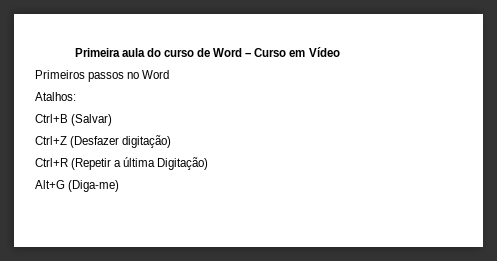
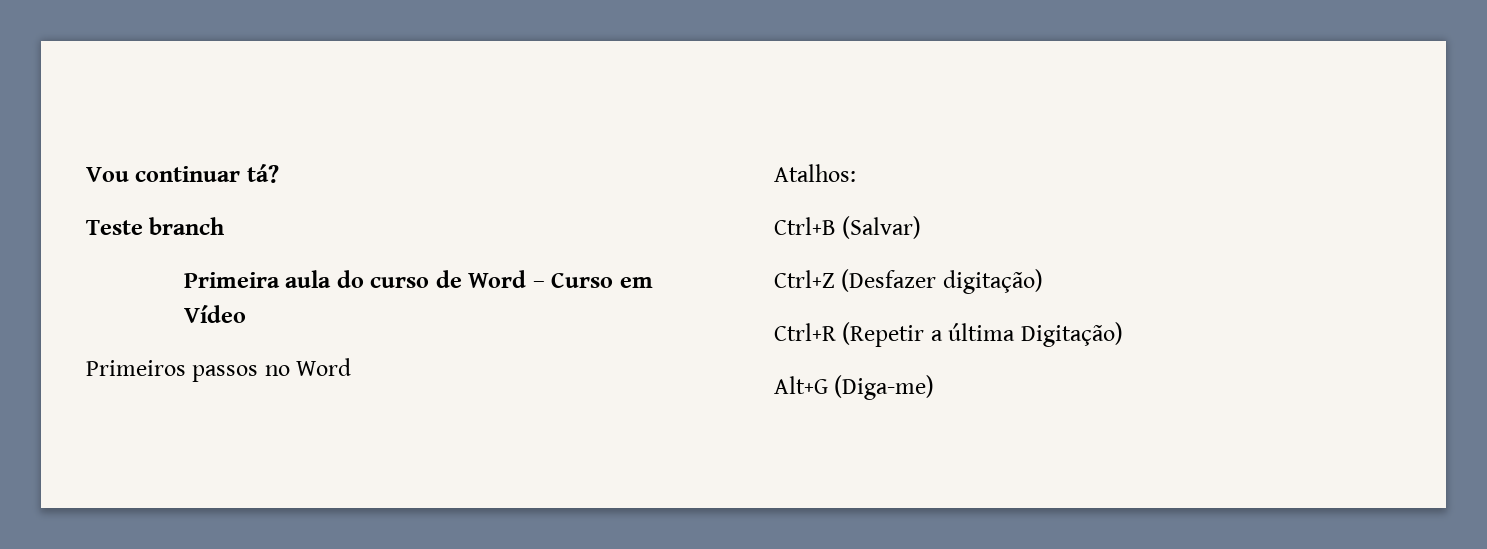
(74, 52) none -> [86,164,279,183] [86,217,225,235] Vou continuar tá? // Teste branch //

